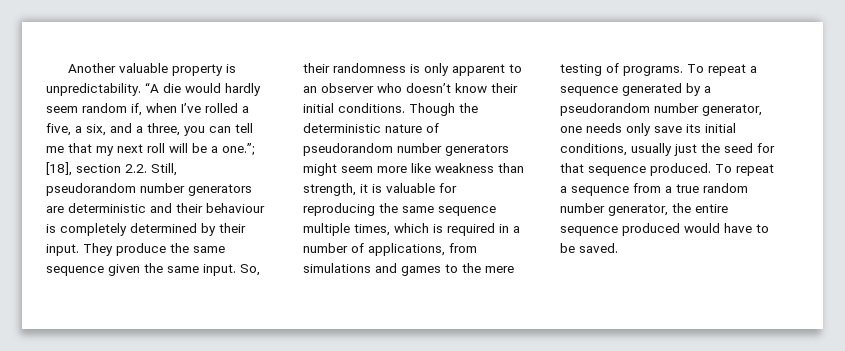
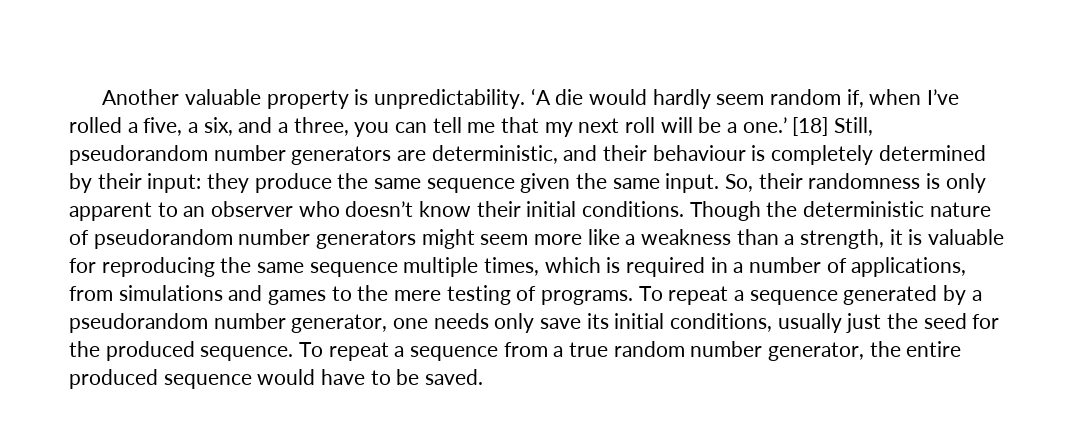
[145,82,159,93] “A -> [530,88,551,105] ‘A
[222,143,255,156] [46,162,147,176] one.”; [18], section 2.2. -> [742,117,829,136] one.’ [18]
[68,203,146,213] deterministic -> [431,145,558,164] deterministic,
[46,243,113,256] input. They -> [147,173,250,193] input: they
(431, 168) none -> [625,234,636,245] a
(524, 168) none -> [784,234,795,245] a
[560,163,711,176] that sequence produced. -> [69,341,294,361] the produced sequence.
[560,223,680,236] sequence produced -> [69,369,252,389] produced sequence

